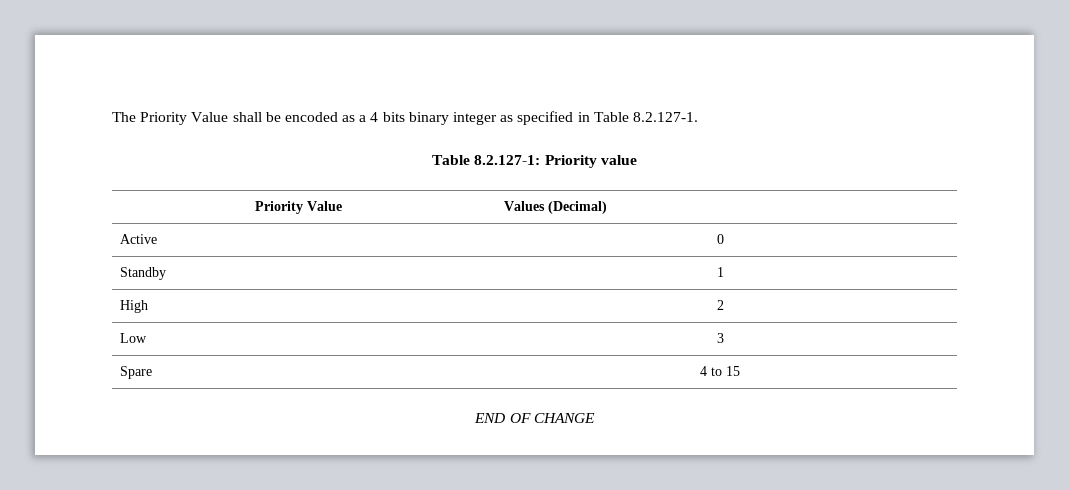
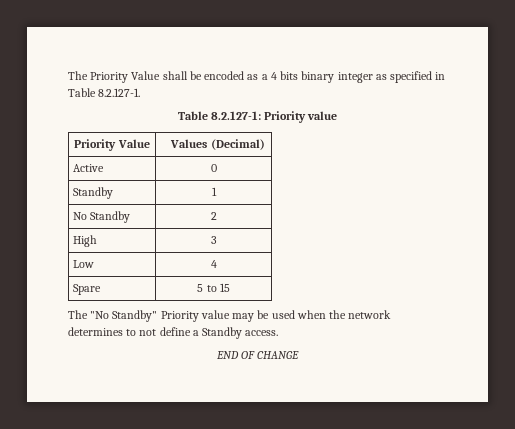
[120,300,149,313] High -> [73,211,131,223] No Standby
[120,333,148,343] Low -> [73,235,98,247] High
(724, 338) none -> [73,260,95,268] [210,260,217,268] // Low | 4
[700,366,707,376] 4 -> [197,284,204,292] 5
(740, 371) none -> [68,310,392,322] [68,327,279,339] // The "No Standby" Priority value may be used when the network determines to not define a Standby access.

